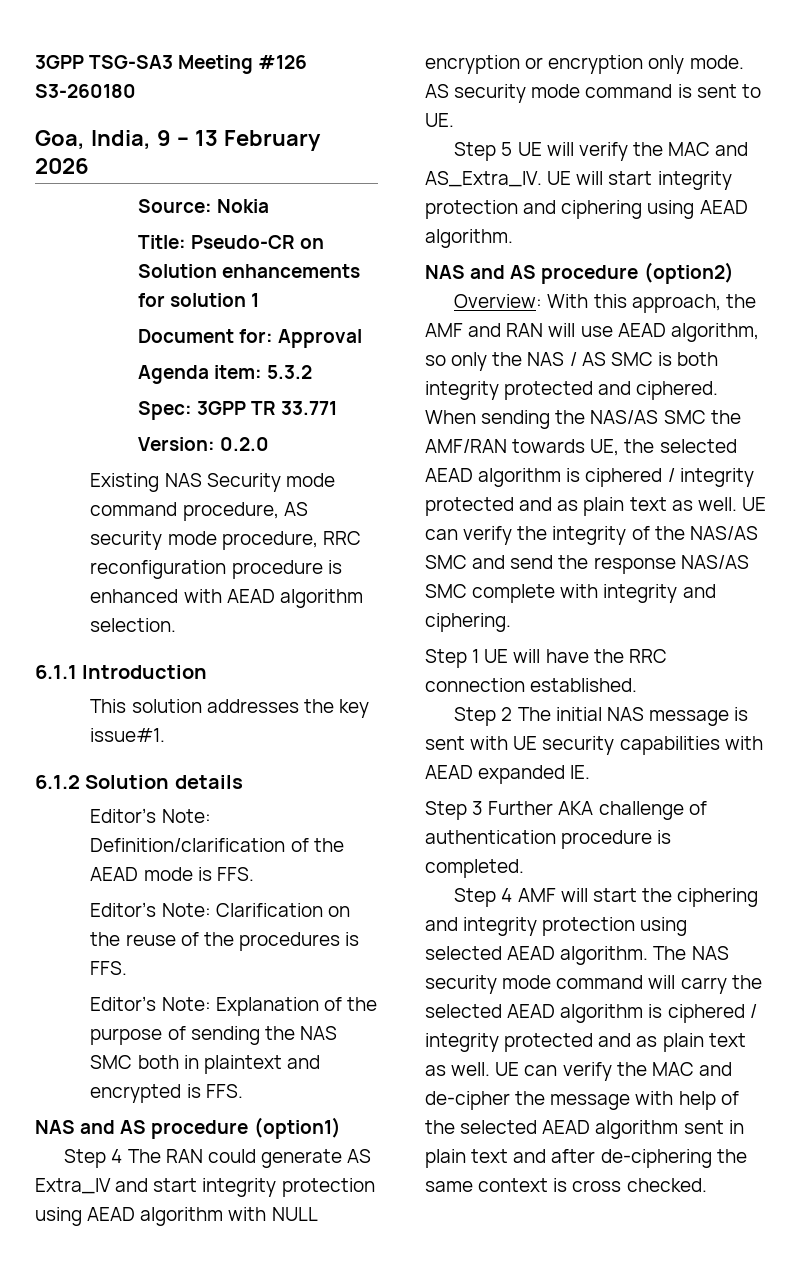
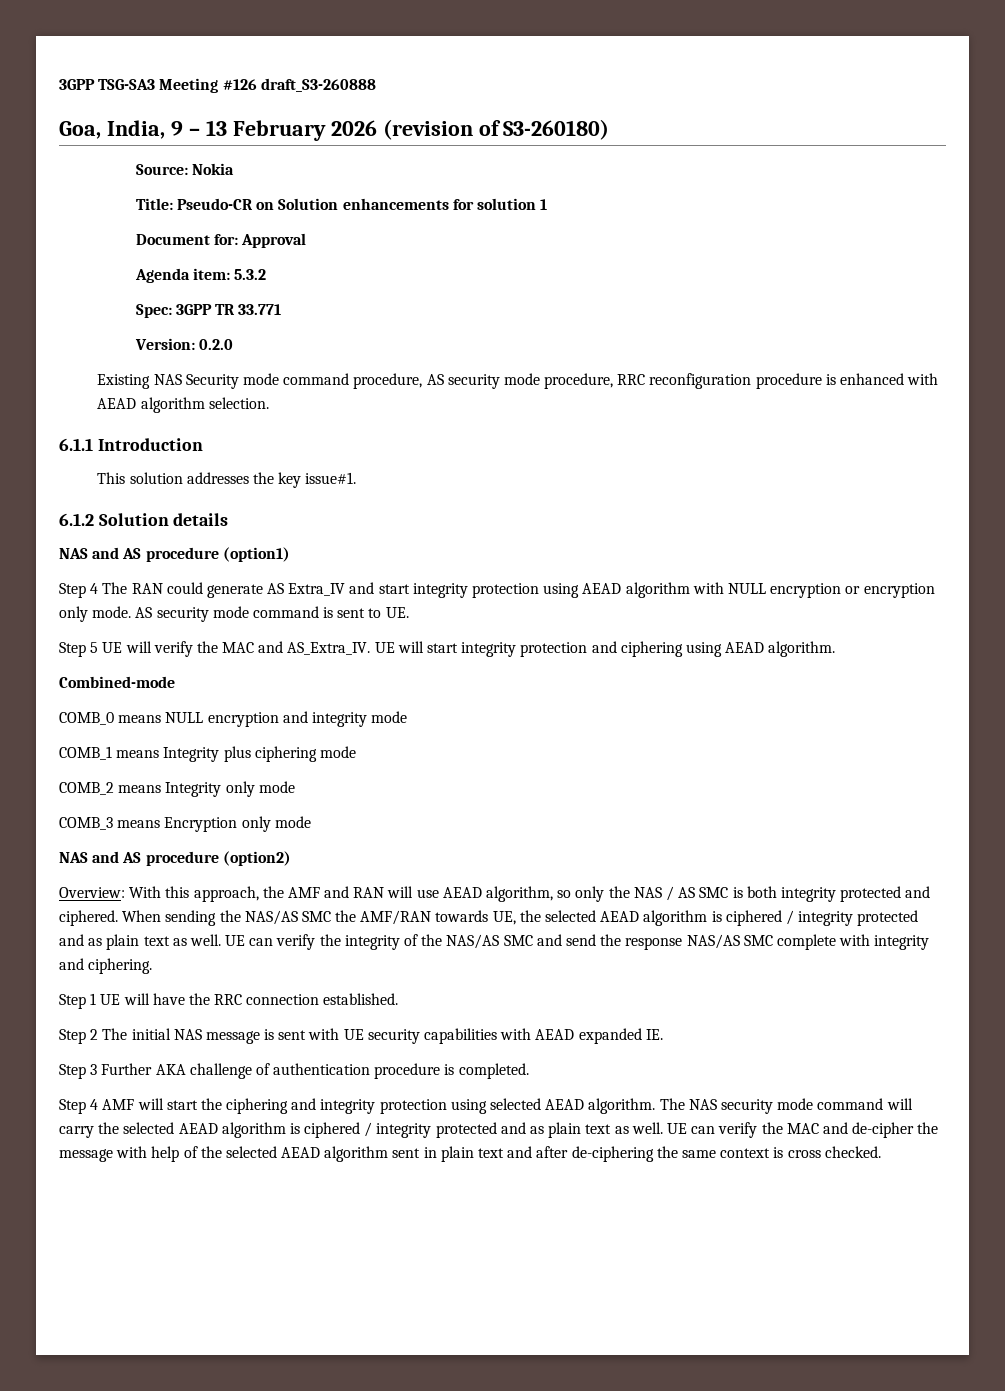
[35,84,136,98] S3-260180 -> [260,78,376,92] draft_S3-260888
(89, 166) none -> [382,119,610,140] (revision of S3-260180)
[90,808,211,823] [90,838,344,852] [90,867,254,881] [90,902,350,917] [90,932,360,951] [90,961,128,975] [90,996,377,1016] [90,1026,337,1045] [90,1055,320,1074] [90,1084,243,1103] // Editor’s Note: Definition/clarification of the AEAD mode is FFS. // Editor’s Note: Clarification on the reuse of the procedures is FFS. // Editor’s Note: Explanation of the purpose of sending the NAS SMC both in plaintext and encrypted is FFS. -> (229, 519) none
(513, 238) none -> [59,676,175,688] [59,711,408,727] [59,746,356,762] [59,781,295,797] [59,816,311,832] // Combined-mode // COMB_0 means NULL encryption and integrity mode // COMB_1 means Integrity plus ciphering mode // COMB_2 means Integrity only mode // COMB_3 means Encryption only mode

